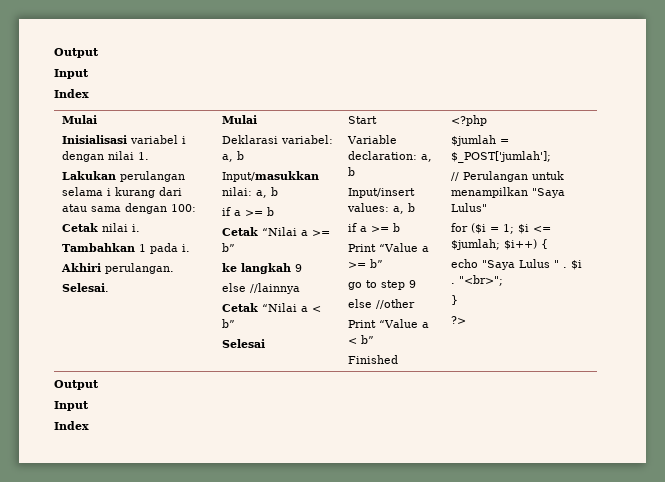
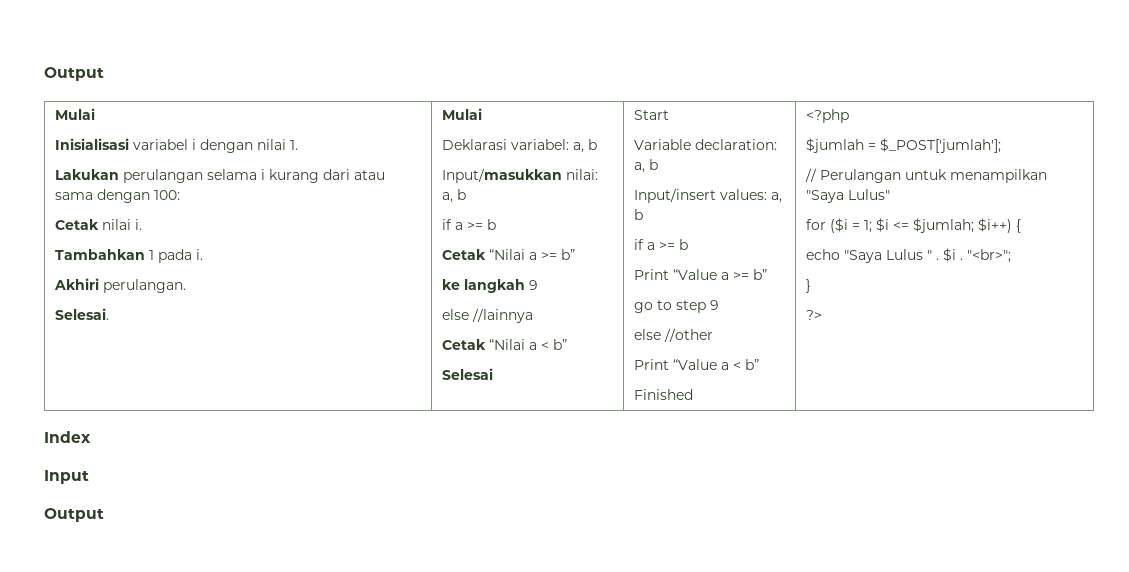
[54,48,99,58] [54,69,89,79] [54,89,89,98] Output // Input // Index -> [44,67,104,81] Output
[54,380,99,390] [54,401,89,411] [54,421,89,430] Output // Input // Index -> [44,431,91,443] [44,470,89,484] [44,508,104,522] Index // Input // Output

